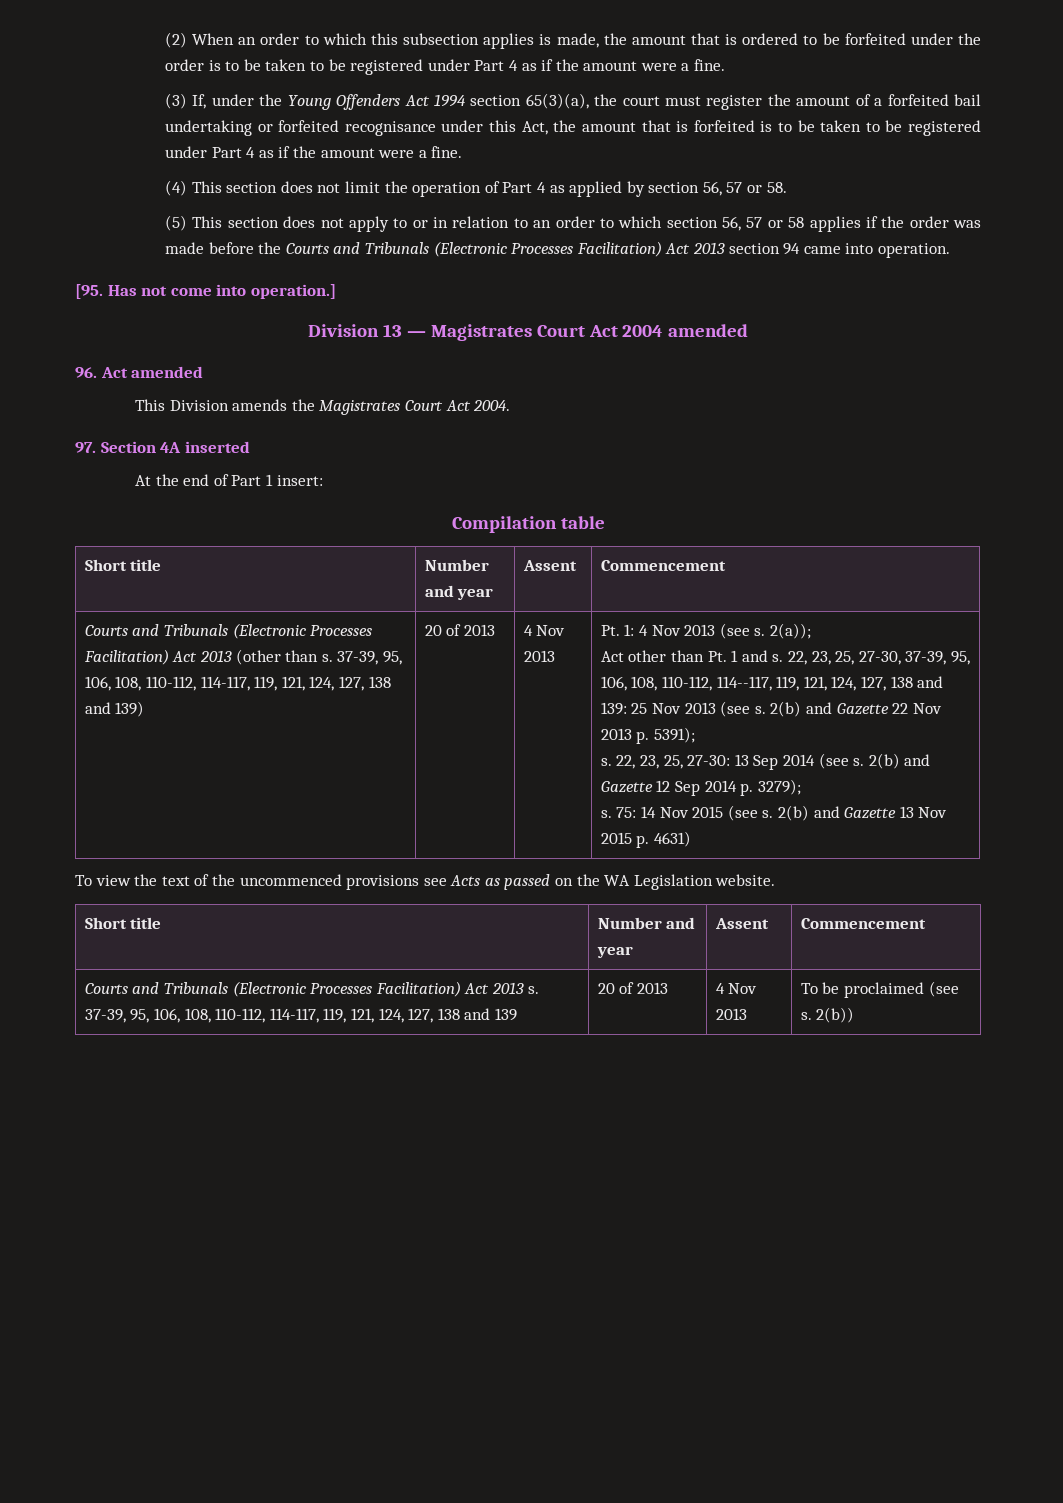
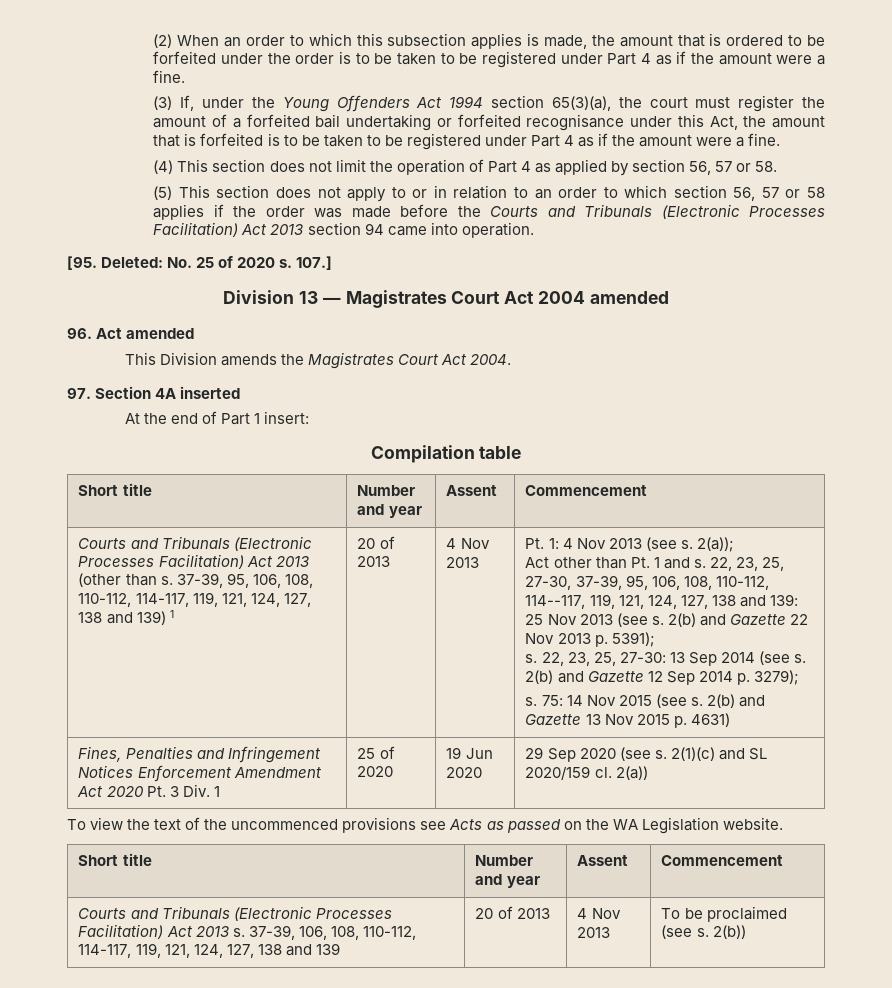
[107,284,336,299] Has not come into operation.] -> [101,256,333,270] Deleted: No. 25 of 2020 s. 107.]
(145, 709) none -> [169,610,174,618] 1
(692, 839) none -> [78,746,321,763] [78,765,322,782] [77,784,220,797] [357,746,395,759] [357,766,394,777] [446,747,493,759] [446,767,483,778] [525,747,767,762] [525,766,648,780] // Fines, Penalties and Infringement Notices Enforcement Amendment Act 2020 Pt. 3 Div. 1 | 25 of 2020 | 19 Jun 2020 | 29 Sep 2020 (see s. 2(1)(c) and SL 2020/159 cl. 2(a))
[130,1009,150,1023] 95, -> (295, 932) none

